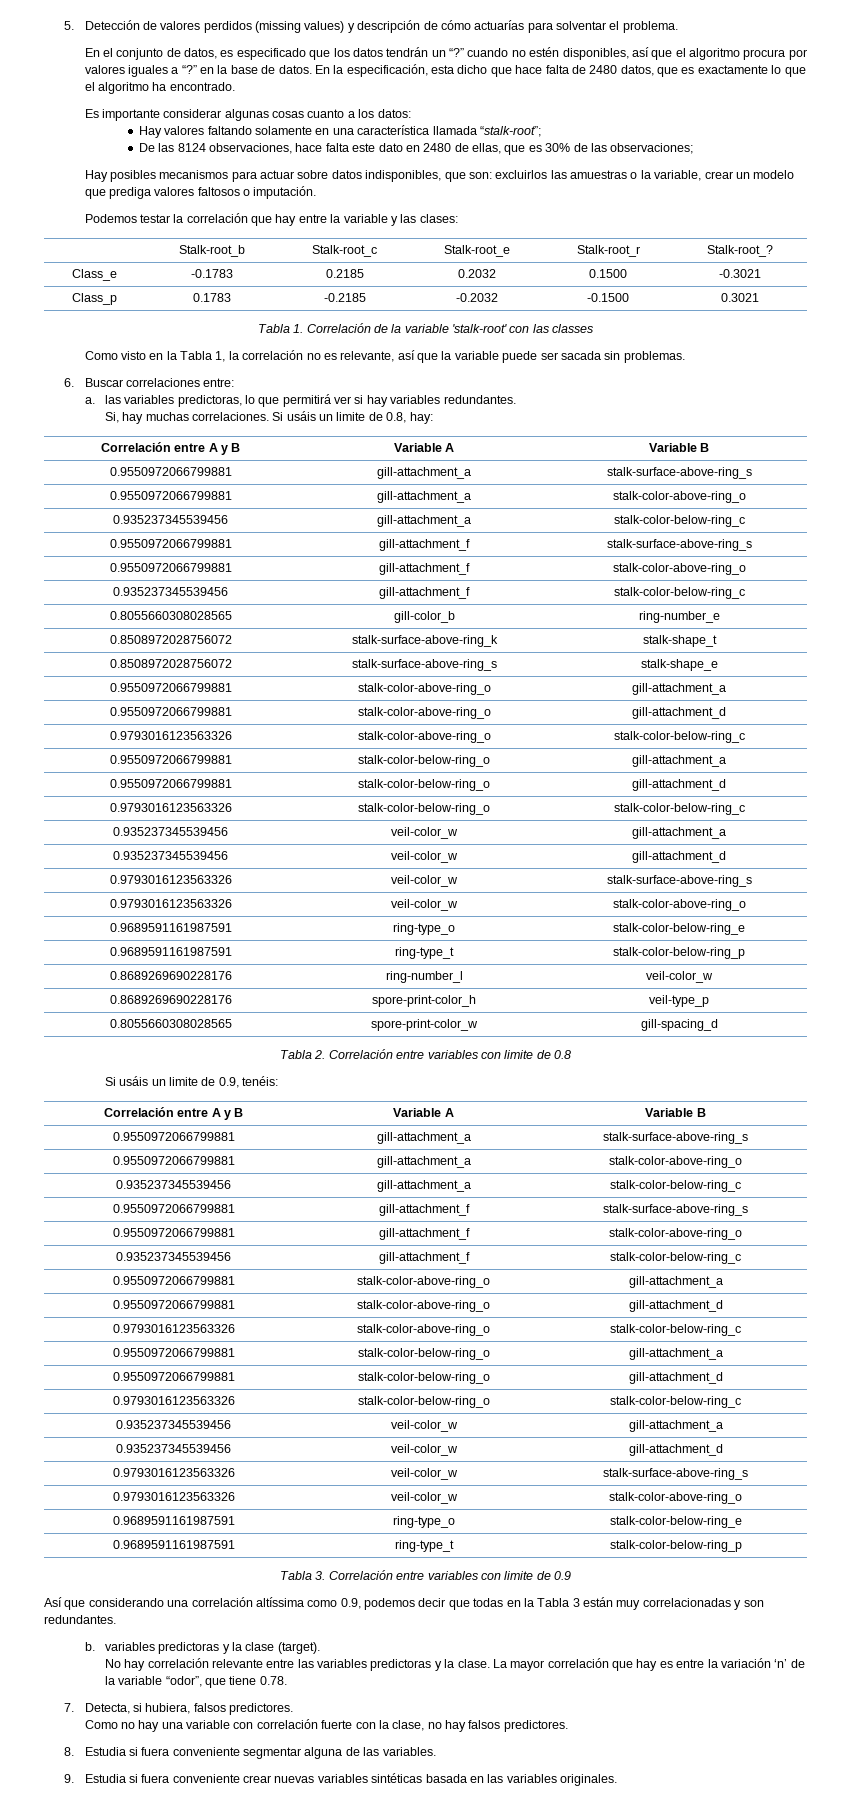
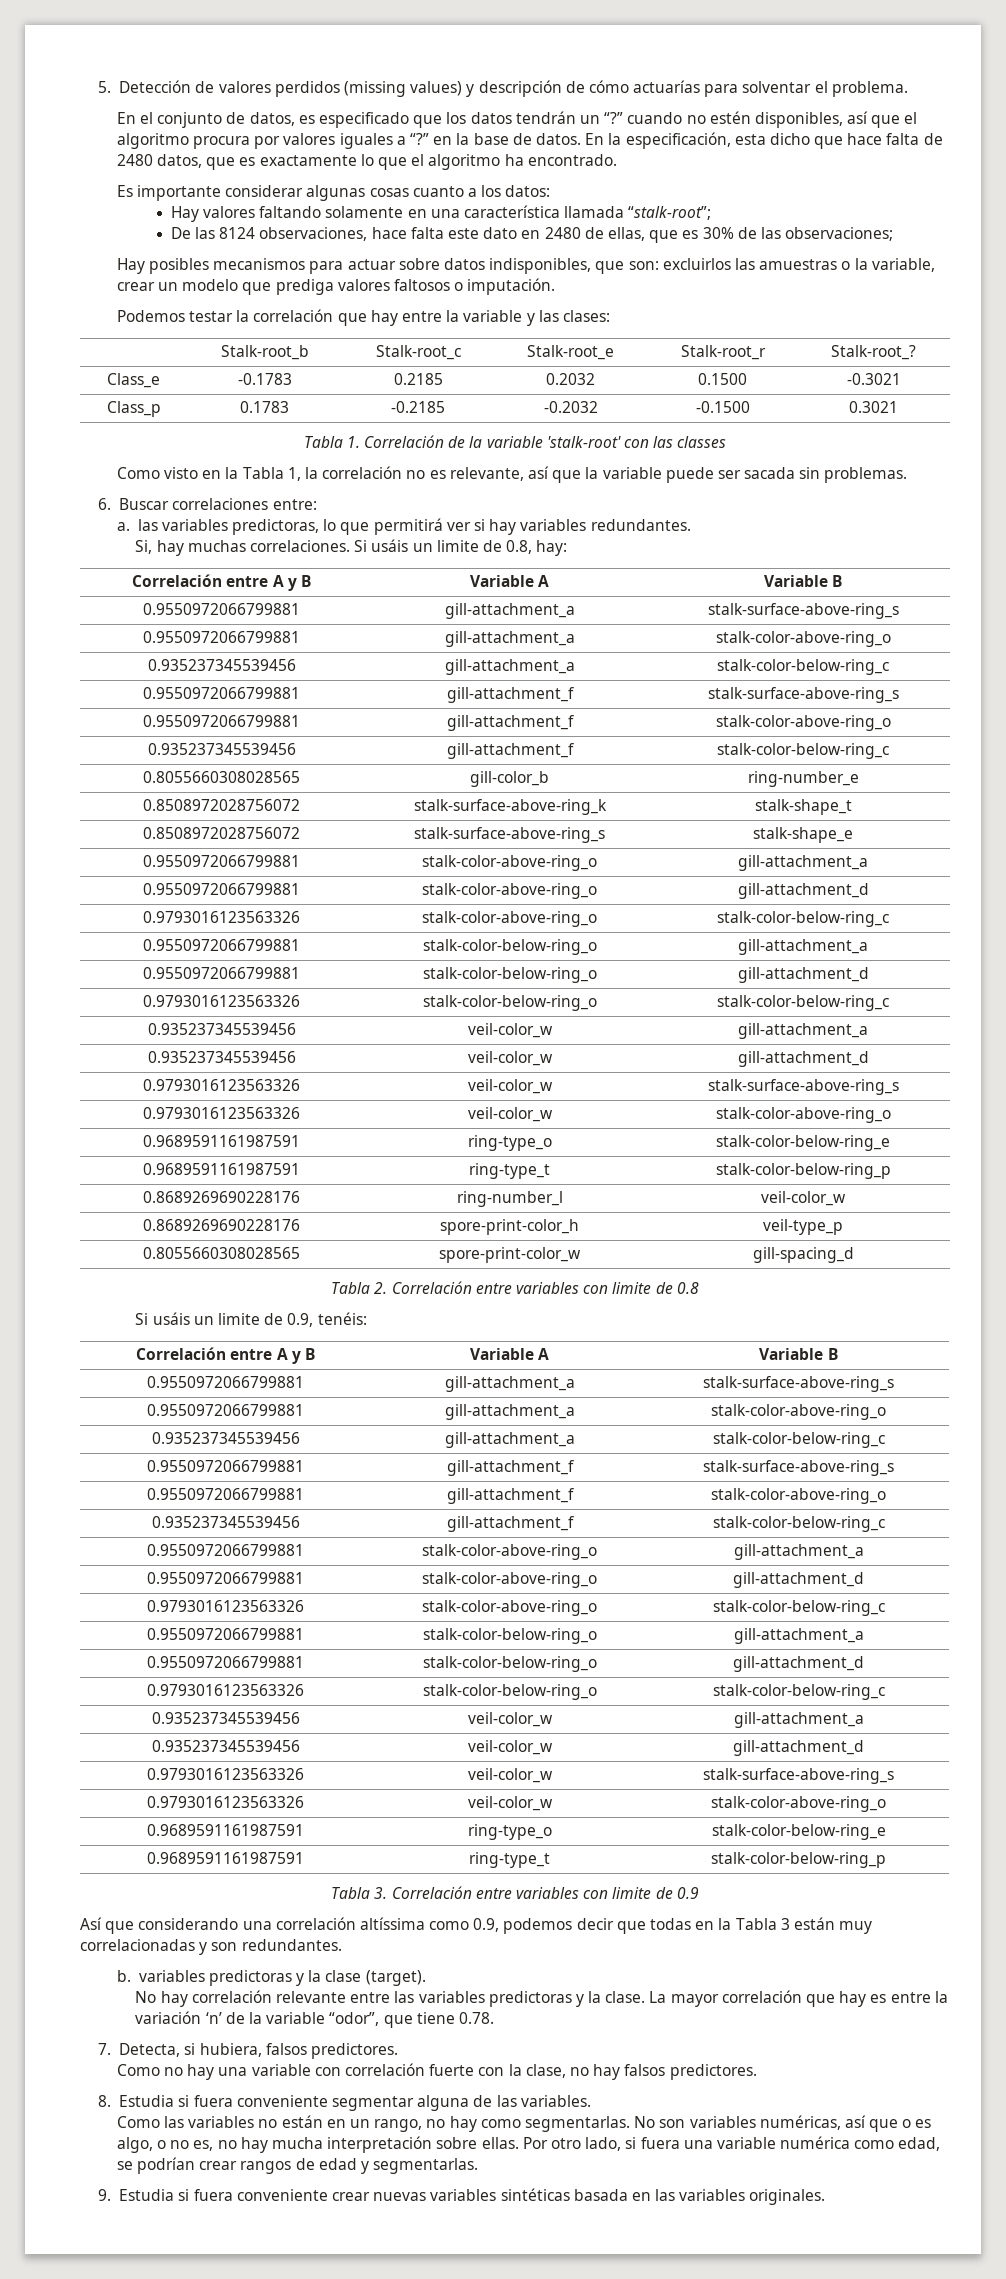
(436, 1751) none -> [116,2115,932,2132] [116,2136,941,2153] [116,2157,479,2174] // Como las variables no están en un rango, no hay como segmentarlas. No son variables numéricas, así que o es algo, o no es, no hay mucha interpretación sobre ellas. Por otro lado, si fuera una variable numérica como edad, se podrían crear rangos de edad y segmentarlas.

